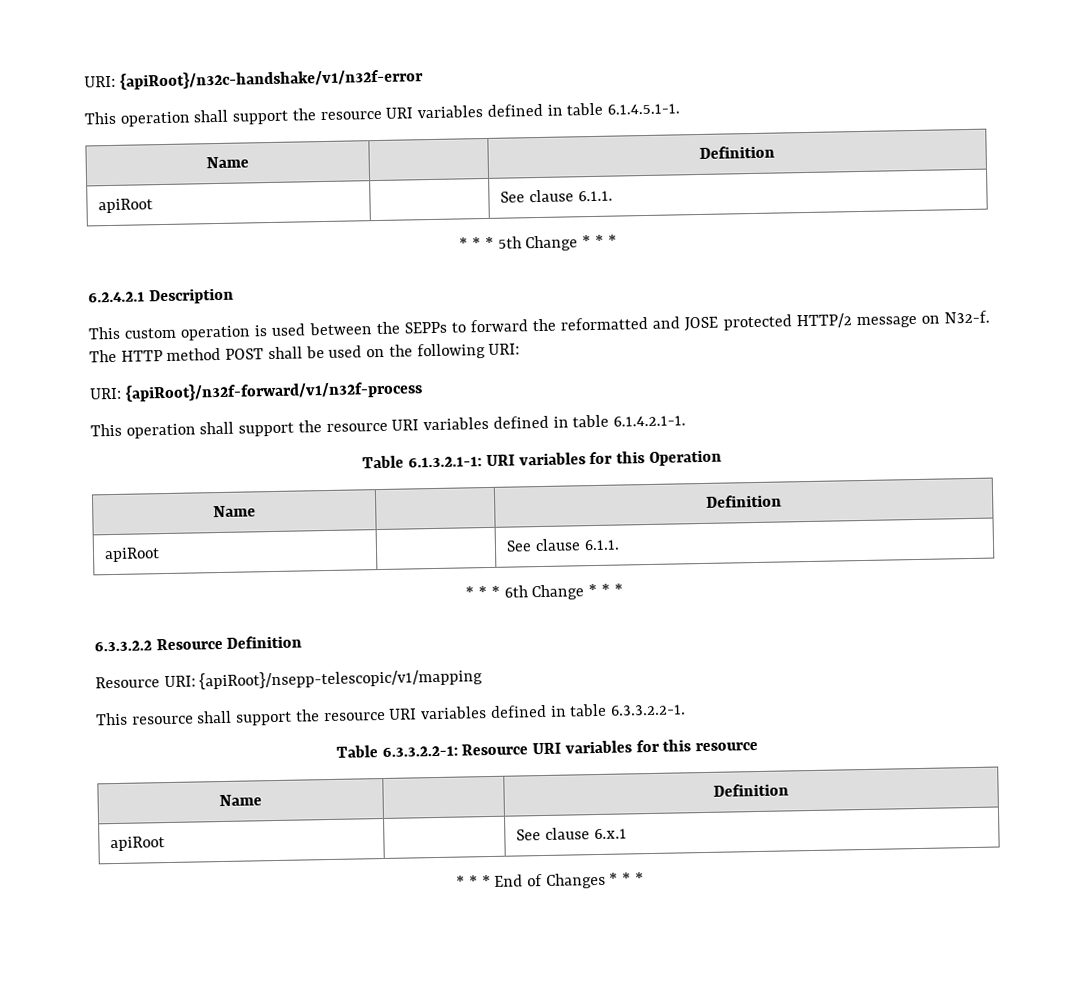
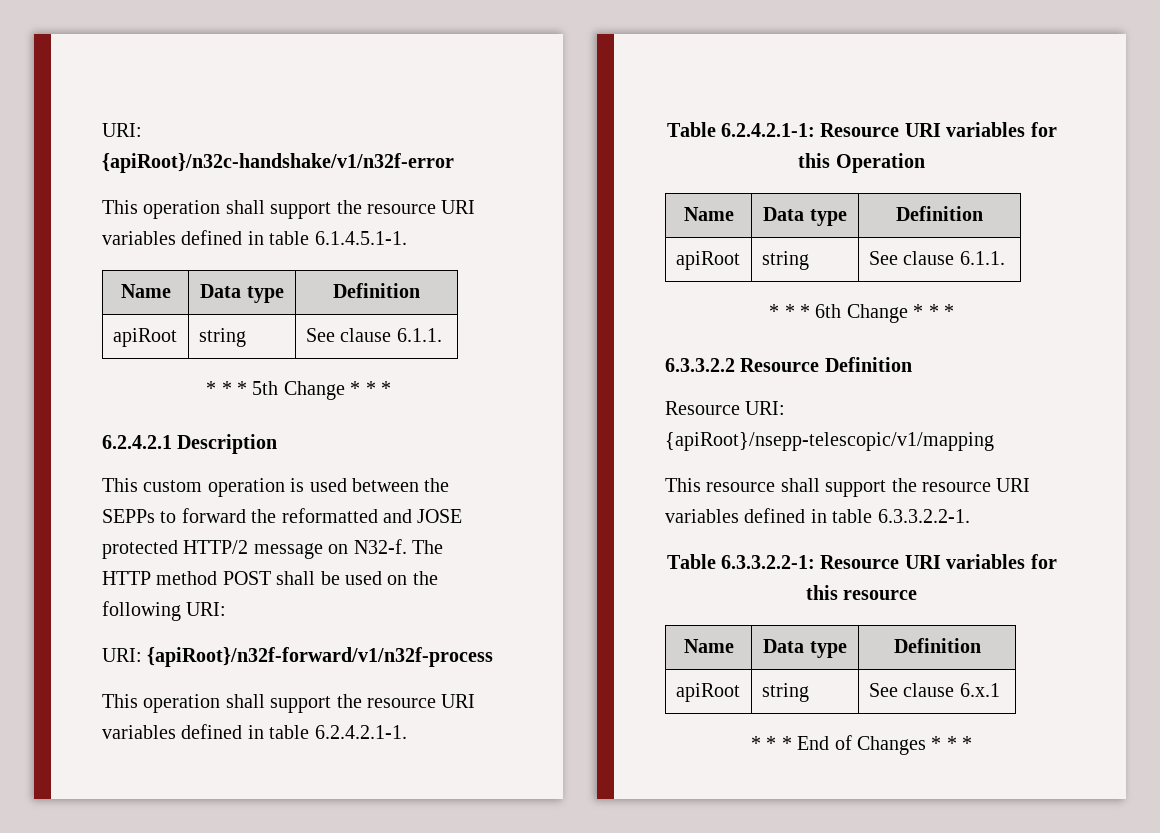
[699,145,775,159] [98,198,154,214] | Definition // apiRoot | -> [200,284,284,303] [333,283,420,298] [112,328,177,347] [198,328,246,347] Data type | Definition // apiRoot | string
[612,415,686,427] [362,455,483,469] 6.1.4.2.1-1. // Table 6.1.3.2.1-1: -> [314,725,407,739] [666,122,900,137] 6.2.4.2.1-1. // Table 6.2.4.2.1-1: Resource
[706,494,782,508] [104,547,161,563] | Definition // apiRoot | -> [763,207,847,226] [896,206,983,221] [675,251,740,270] [761,251,809,270] Data type | Definition // apiRoot | string
[713,783,789,797] [110,836,166,852] | Definition // apiRoot | -> [763,639,847,658] [893,638,981,653] [675,683,740,702] [761,683,809,702] Data type | Definition // apiRoot | string

